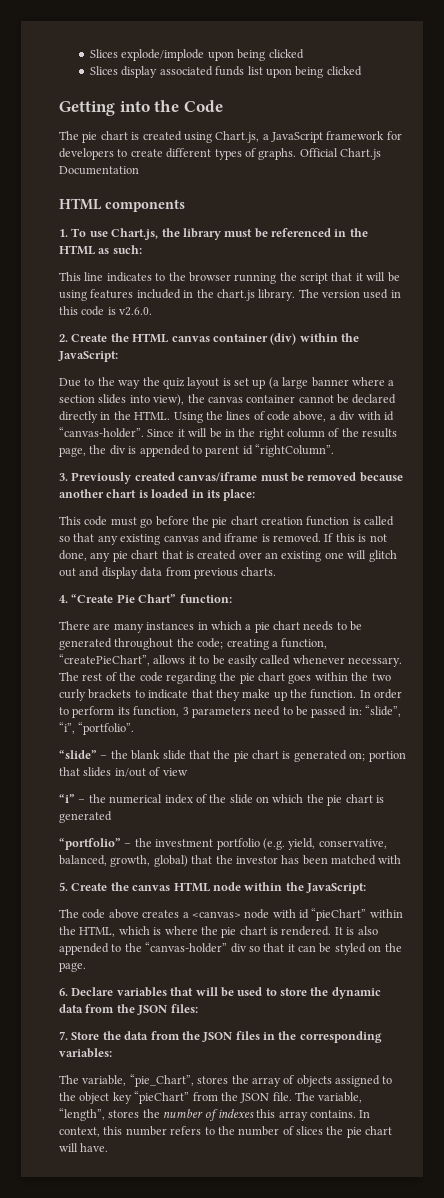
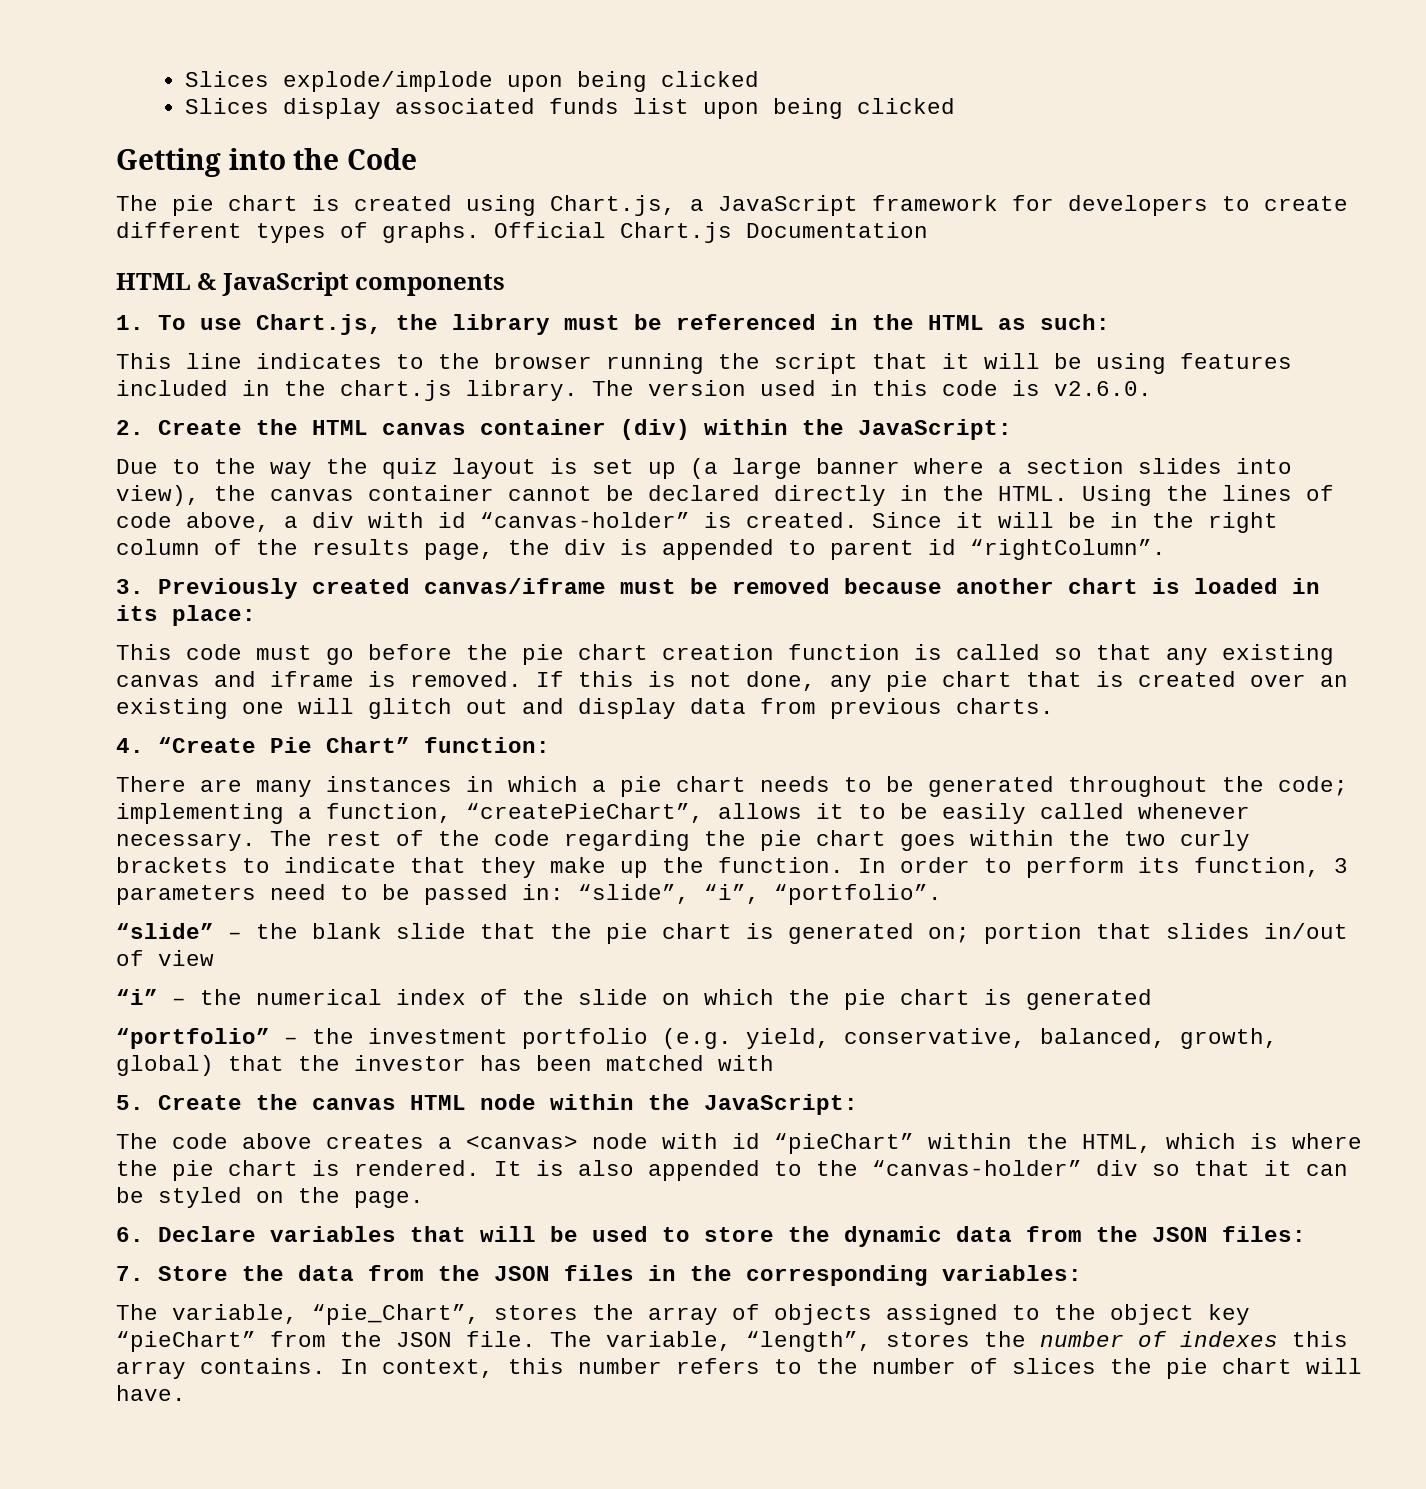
(102, 204) none -> [197,272,349,296] & JavaScript
[59,427,144,438] “canvas-holder”. -> [480,512,858,528] “canvas-holder” is created.
[226,639,269,650] creating -> [116,803,284,824] implementing

